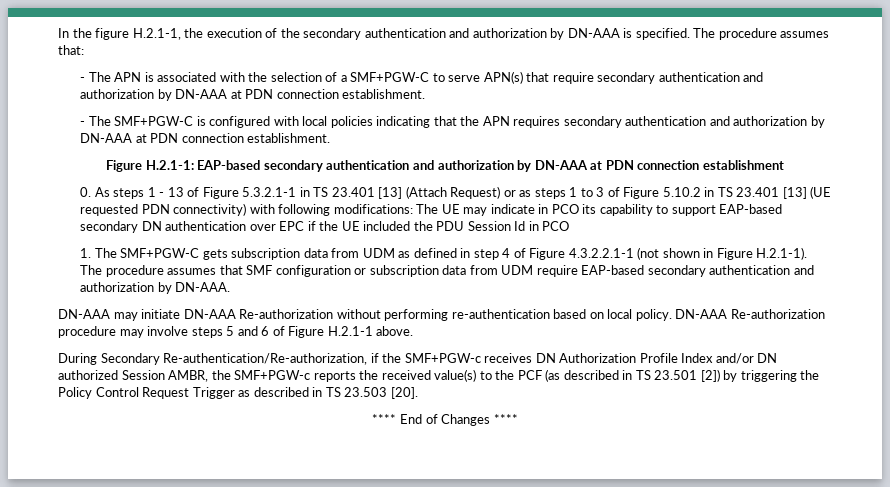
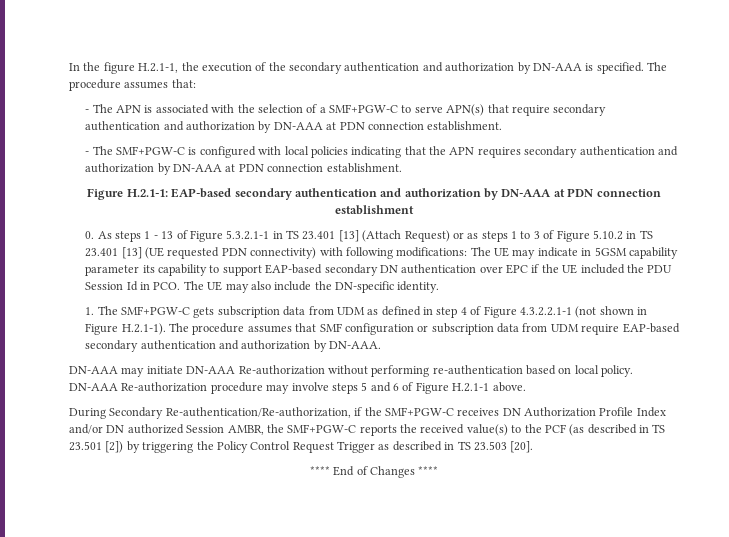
[551,204,579,214] PCO -> [594,247,678,259] [85,265,140,276] 5GSM capability parameter
[542,221,570,231] PCO -> [153,281,440,293] PCO. The UE may also include the DN-specific identity.
[404,353,481,363] SMF+PGW-c -> [384,407,454,416] SMF+PGW-C
[234,370,311,380] SMF+PGW-c -> [287,424,357,433] SMF+PGW-C

